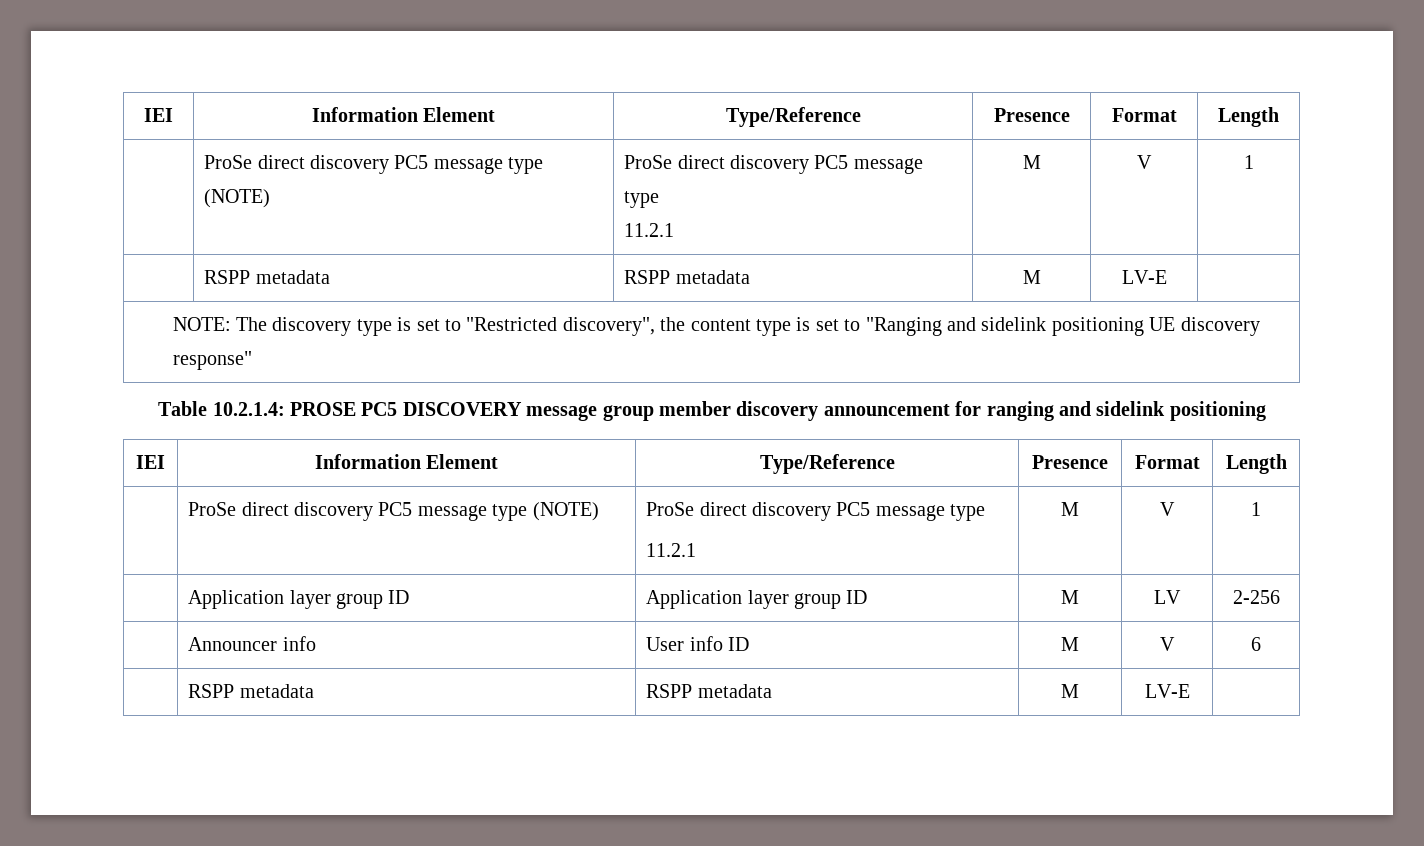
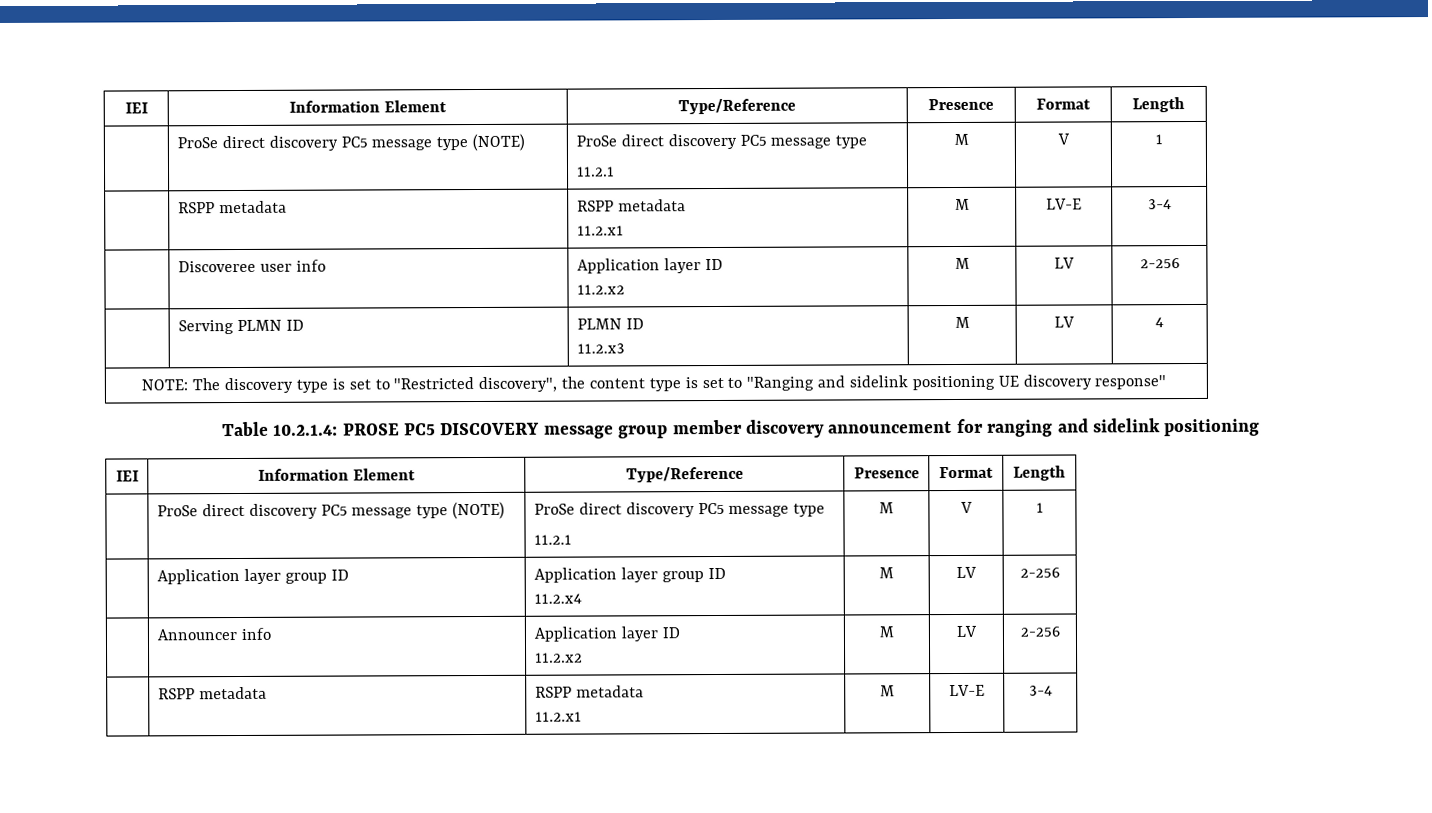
[1022,270,1041,284] [1121,270,1167,284] | M | LV-E | -> [576,225,624,236] [954,198,970,211] [1046,198,1082,210] [1147,199,1172,210] [177,259,326,273] [576,258,723,274] [576,284,625,295] [954,257,970,270] [1054,257,1075,269] [1139,258,1180,269] [177,319,304,335] [576,318,644,330] [576,343,625,354] [954,316,970,328] [1054,316,1075,328] [1155,317,1164,328] // 11.2.x1 | M | LV-E | 3-4 // | Discoveree user info | Application layer ID // 11.2.x2 | M | LV | 2-256 // | Serving PLMN ID | PLMN ID // 11.2.x3 | M | LV | 4
(868, 597) none -> [533,593,582,604] // 11.2.x4
[646,636,750,651] [1061,637,1079,651] [1160,637,1175,651] [1251,637,1261,651] [188,684,314,698] [646,684,772,698] [1061,684,1079,698] [1144,684,1190,698] User info ID | M | V | 6 // | RSPP metadata | RSPP metadata | M | LV-E | -> [533,626,680,642] [534,652,583,663] [879,626,894,638] [956,625,977,637] [1019,626,1060,637] [157,686,267,700] [534,685,644,698] [534,711,582,722] [880,685,895,697] [949,684,985,697] [1028,685,1053,696] Application layer ID // 11.2.x2 | M | LV | 2-256 // | RSPP metadata | RSPP metadata // 11.2.x1 | M | LV-E | 3-4

